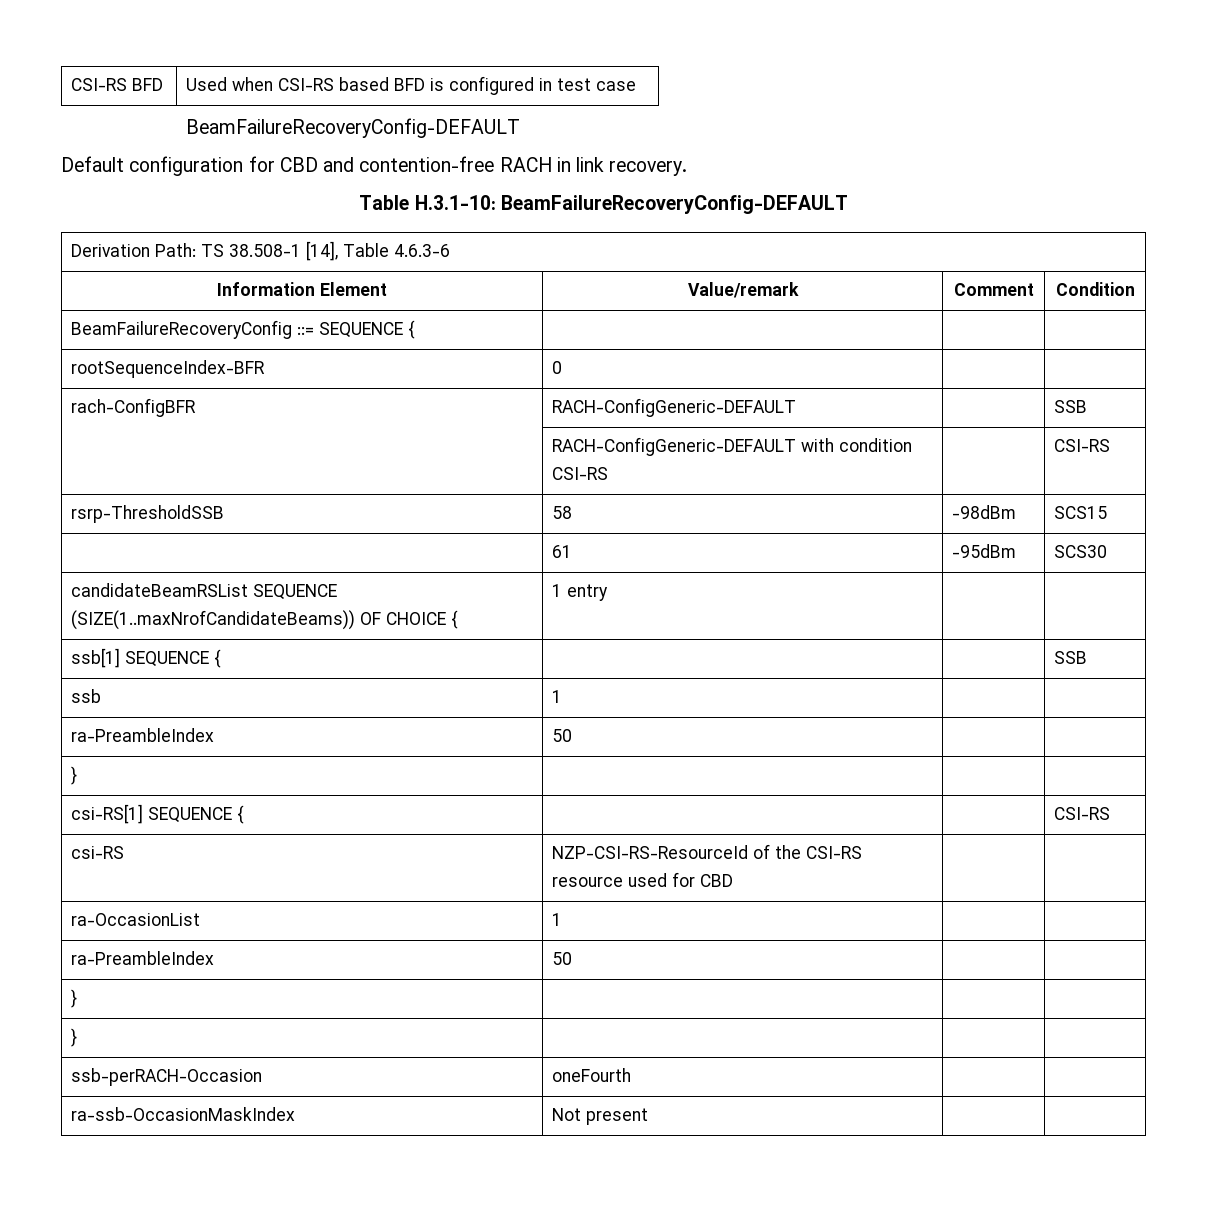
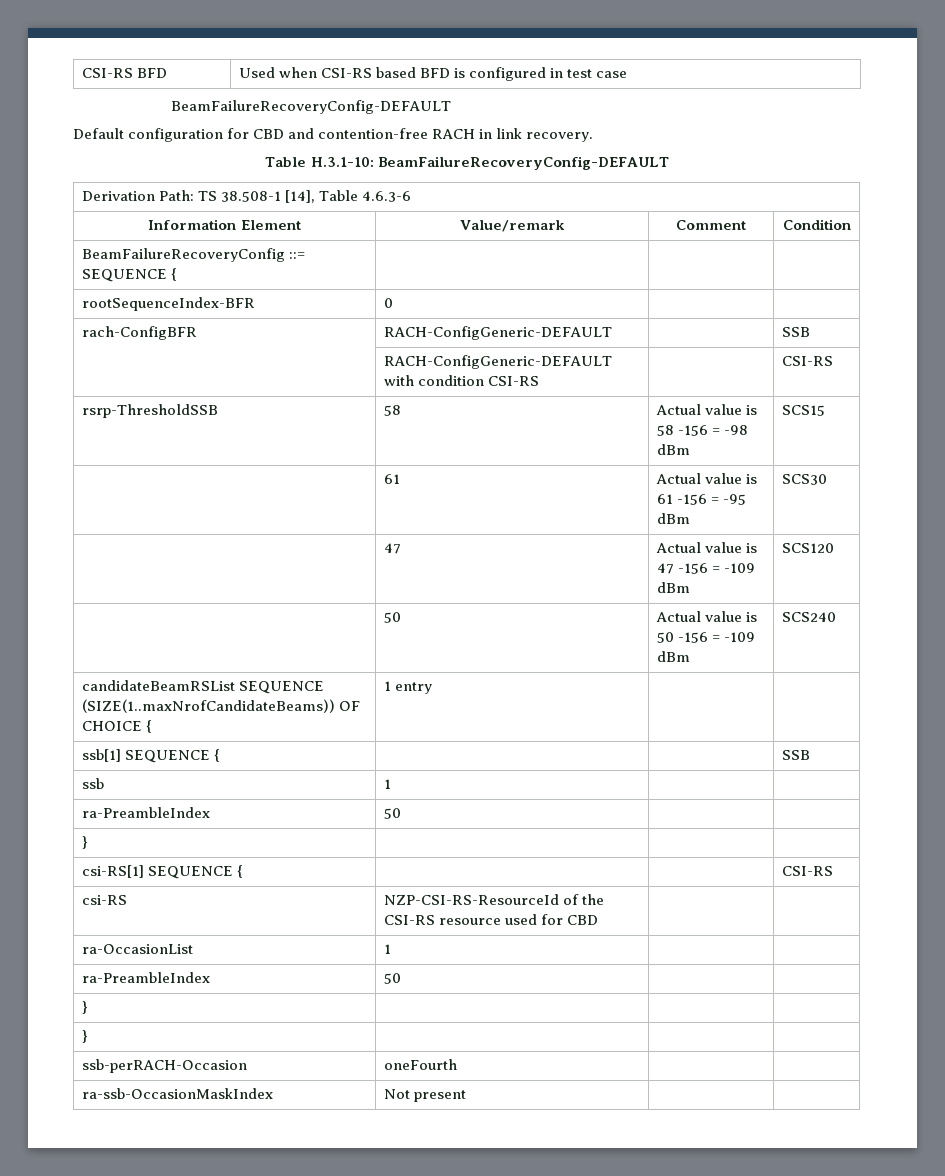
[952,505,1017,519] [1054,506,1108,519] [552,545,573,558] [952,544,1017,558] [1054,545,1108,558] -98dBm | SCS15 // | 61 | -95dBm | SCS30 -> [655,404,757,415] [656,425,748,436] [656,444,690,455] [781,405,825,416] [383,474,400,484] [655,473,757,484] [656,494,746,505] [656,513,690,524] [781,474,827,485] [383,543,401,554] [655,542,757,553] [656,563,755,574] [656,582,690,593] [781,543,834,553] [383,612,401,623] [655,611,757,622] [656,632,755,643] [656,651,690,662] [781,612,836,622] Actual value is 58 -156 = -98 dBm | SCS15 // | 61 | Actual value is 61 -156 = -95 dBm | SCS30 // | 47 | Actual value is 47 -156 = -109 dBm | SCS120 // | 50 | Actual value is 50 -156 = -109 dBm | SCS240

